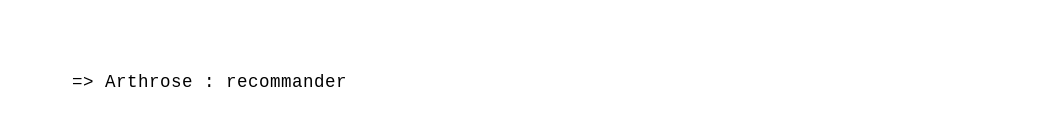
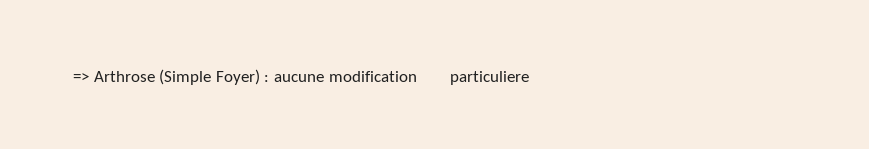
[204,74,347,87] : recommander -> [159,69,529,85] (Simple Foyer) : aucune modification particuliere

